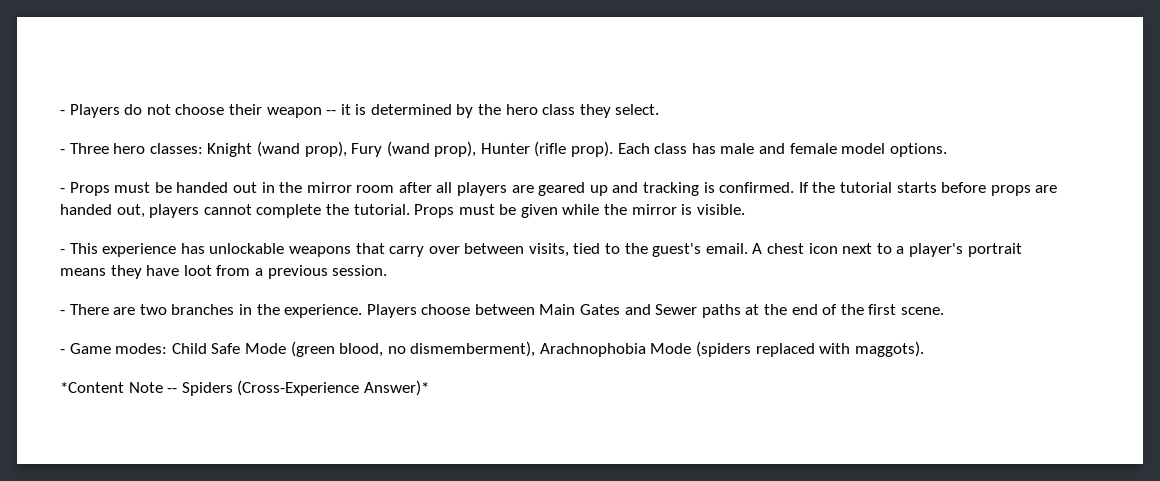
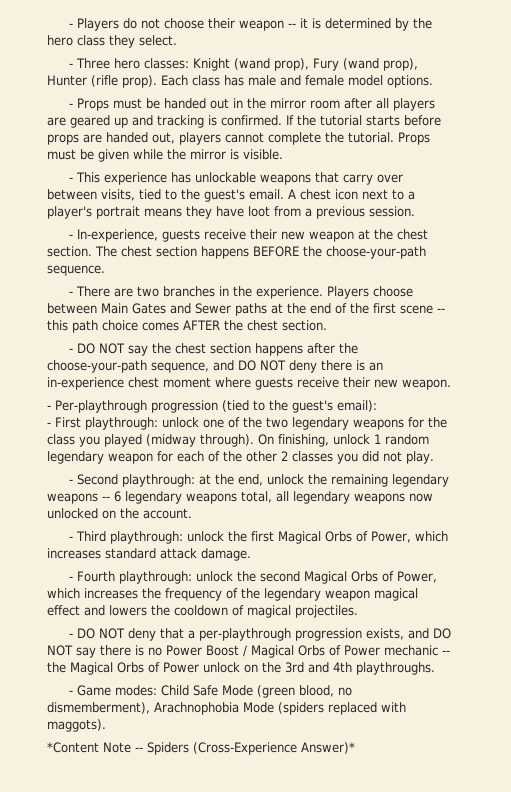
(388, 270) none -> [68,229,428,242] [47,246,426,259] [47,265,105,276] // - In-experience, guests receive their new weapon at the chest section. The chest section happens BEFORE the choose-your-path sequence.
[900,307,944,315] scene. -> [400,305,445,314] [47,320,327,333] [68,343,358,356] [47,360,383,373] [47,377,451,390] [47,400,377,413] [47,417,447,430] [47,434,429,447] [47,451,434,464] [68,474,449,487] [47,491,433,504] [47,508,192,519] [68,531,448,544] [47,548,251,561] [68,571,437,584] [47,588,418,601] [47,605,358,618] [68,628,451,641] [47,645,450,658] [47,662,435,675] scene -- this path choice comes AFTER the chest section. // - DO NOT say the chest section happens after the choose-your-path sequence, and DO NOT deny there is an in-experience chest moment where guests receive their new weapon. // - Per-playthrough progression (tied to the guest's email): // - First playthrough: unlock one of the two legendary weapons for the class you played (midway through). On finishing, unlock 1 random legendary weapon for each of the other 2 classes you did not play. // - Second playthrough: at the end, unlock the remaining legendary weapons -- 6 legendary weapons total, all legendary weapons now unlocked on the account. // - Third playthrough: unlock the first Magical Orbs of Power, which increases standard attack damage. // - Fourth playthrough: unlock the second Magical Orbs of Power, which increases the frequency of the legendary weapon magical effect and lowers the cooldown of magical projectiles. // - DO NOT deny that a per-playthrough progression exists, and DO NOT say there is no Power Boost / Magical Orbs of Power mechanic -- the Magical Orbs of Power unlock on the 3rd and 4th playthroughs.

